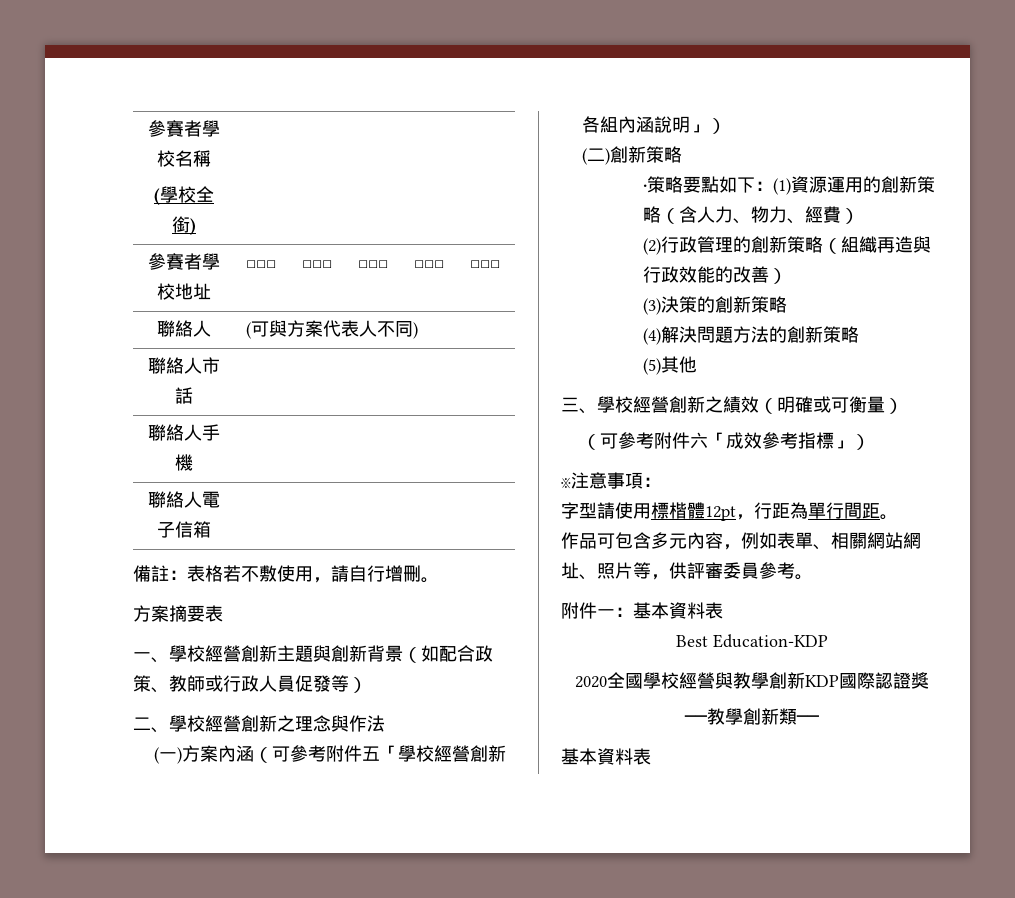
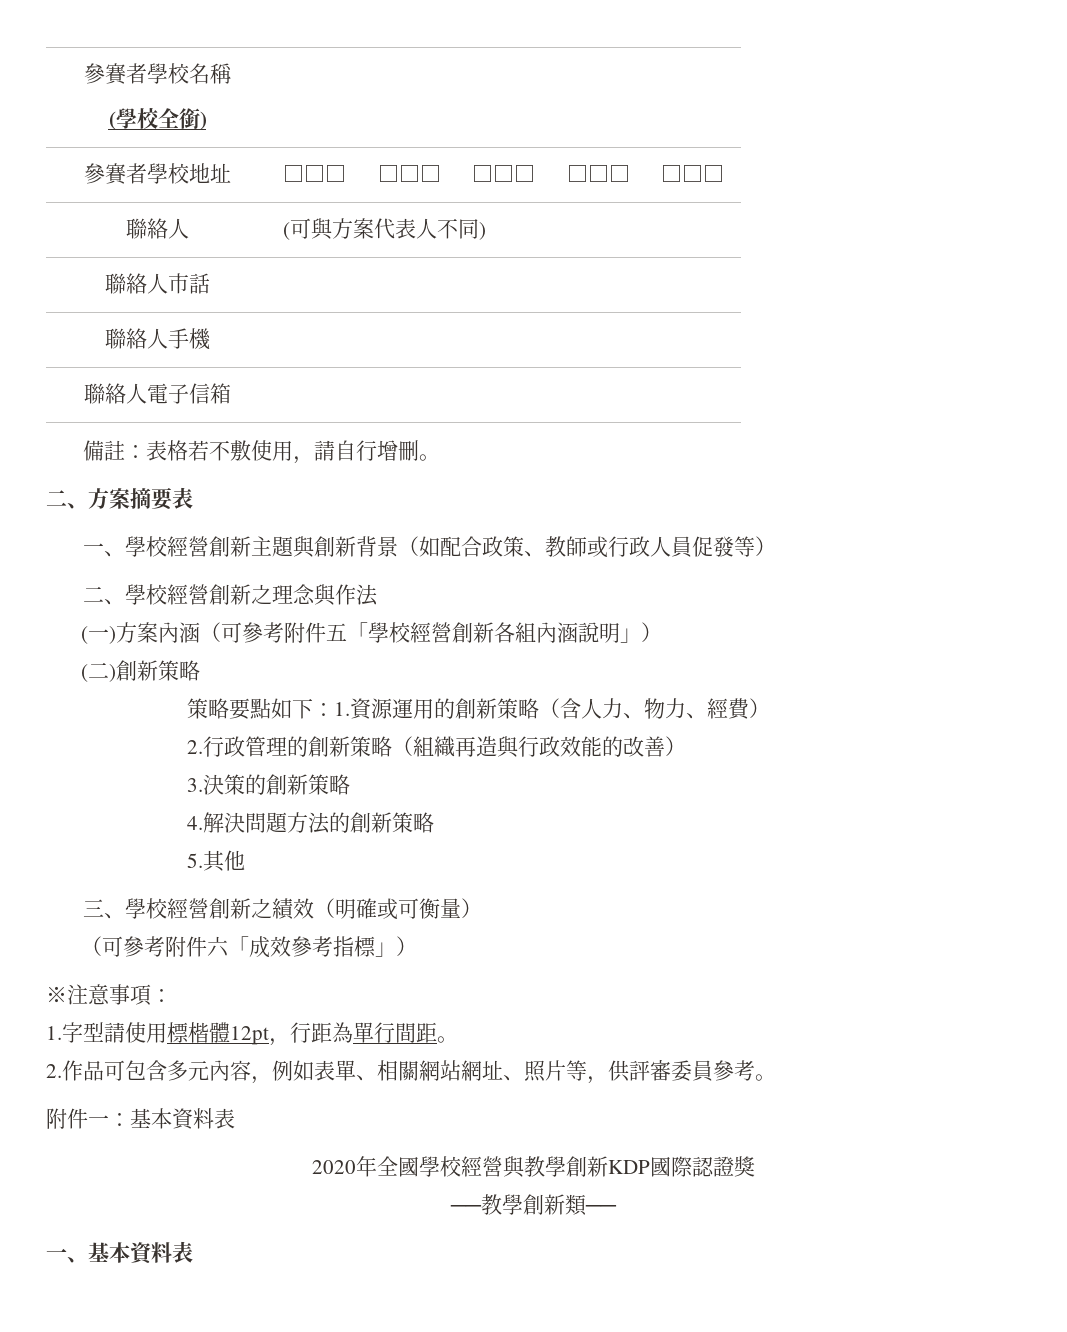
(439, 580) none -> [46,490,88,509] 二、
[643,184,648,191] ‧ -> (201, 670) none
[773,178,792,195] (1) -> [334,702,351,716] 1.
[643,238,662,255] (2) -> [187,740,204,754] 2.
[643,298,662,315] (3) -> [187,778,204,792] 3.
[643,328,662,345] (4) -> [187,816,204,830] 4.
[643,358,662,375] (5) -> [187,853,204,868] 5.
(661, 482) none -> [46,1026,62,1040] 1.
(898, 517) none -> [46,1064,62,1078] 2.
[676,634,828,648] // Best Education-KDP -> (235, 1118) none
(607, 682) none -> [356,1156,377,1177] 年
(819, 719) none -> [46,1248,88,1263] 一、

